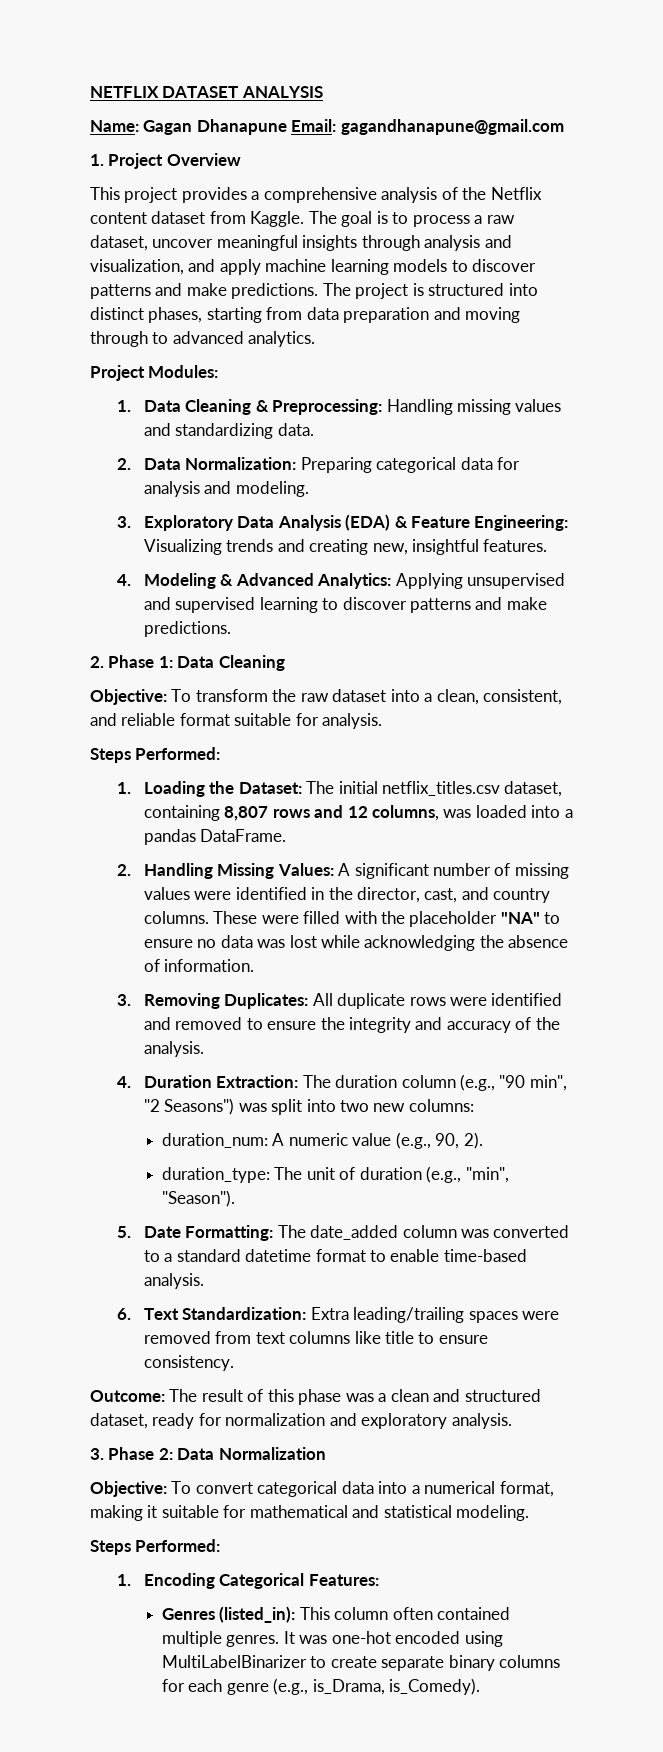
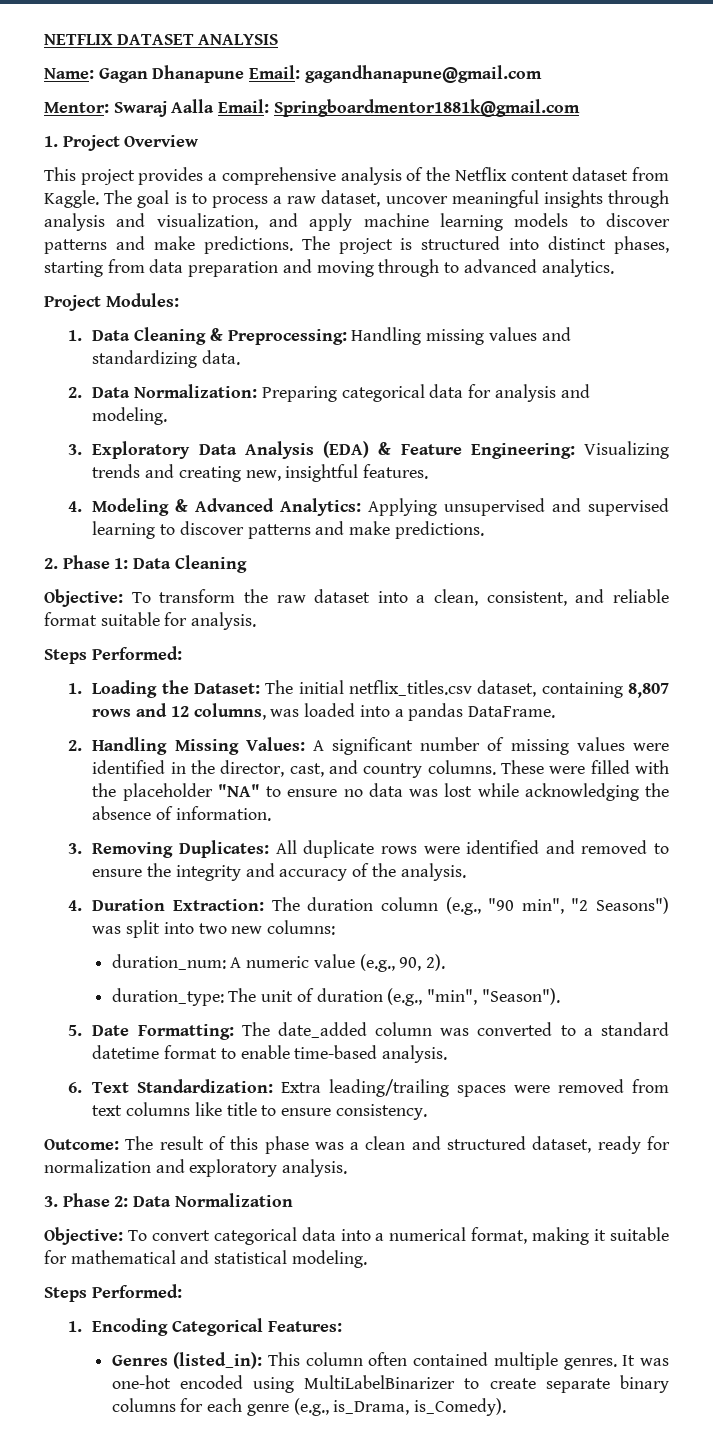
(564, 127) none -> [44,99,580,117] // Mentor: Swaraj Aalla Email: Springboardmentor1881k@gmail.com

